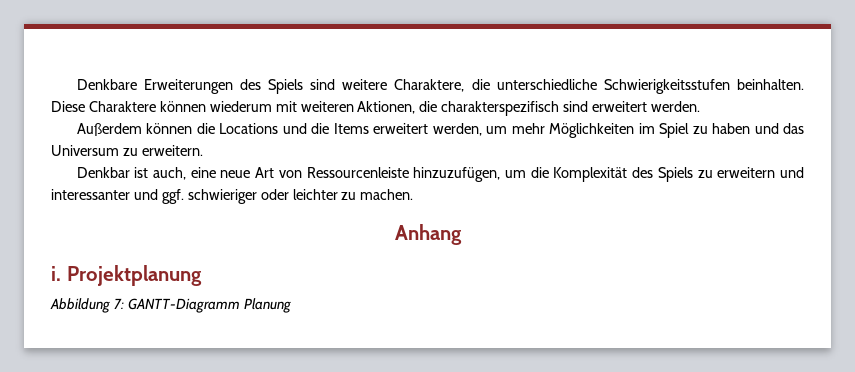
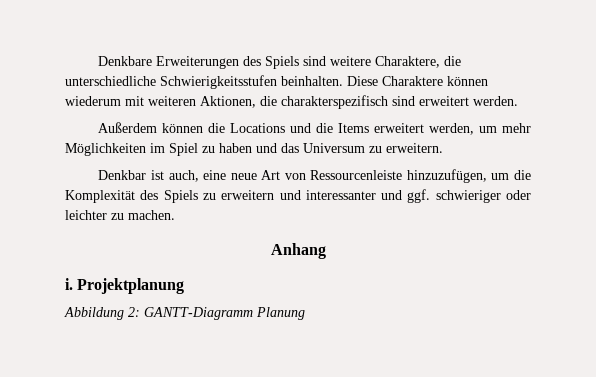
[113,298,124,309] 7: -> [128,307,140,317] 2:

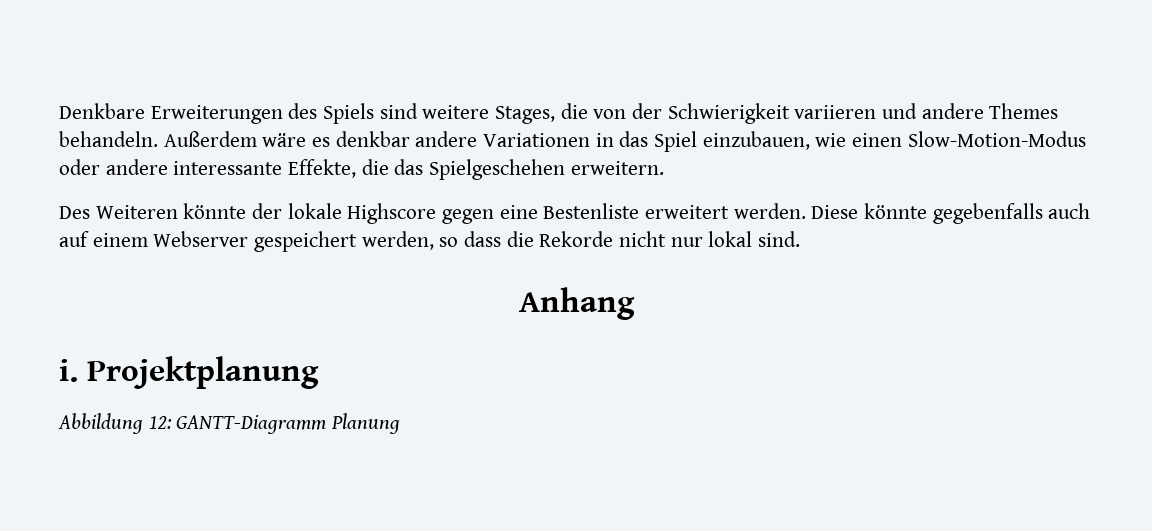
[375,56,462,68] [65,75,488,89] [65,95,518,109] [98,122,531,135] [65,143,443,156] [98,169,531,183] [65,189,532,203] [65,210,175,220] Charaktere, die unterschiedliche Schwierigkeitsstufen beinhalten. Diese Charaktere können wiederum mit weiteren Aktionen, die charakterspezifisch sind erweitert werden. // Außerdem können die Locations und die Items erweitert werden, um mehr Möglichkeiten im Spiel zu haben und das Universum zu erweitern. // Denkbar ist auch, eine neue Art von Ressourcenleiste hinzuzufügen, um die Komplexität des Spiels zu erweitern und interessanter und ggf. schwieriger oder leichter zu machen. -> [495,103,1059,124] [59,131,1086,152] [59,159,664,180] [59,203,1091,224] [59,231,801,252] Stages, die von der Schwierigkeit variieren und andere Themes behandeln. Außerdem wäre es denkbar andere Variationen in das Spiel einzubauen, wie einen Slow-Motion-Modus oder andere interessante Effekte, die das Spielgeschehen erweitern. // Des Weiteren könnte der lokale Highscore gegen eine Bestenliste erweitert werden. Diese könnte gegebenfalls auch auf einem Webserver gespeichert werden, so dass die Rekorde nicht nur lokal sind.
[128,307,140,317] 2: -> [148,416,172,429] 12:

